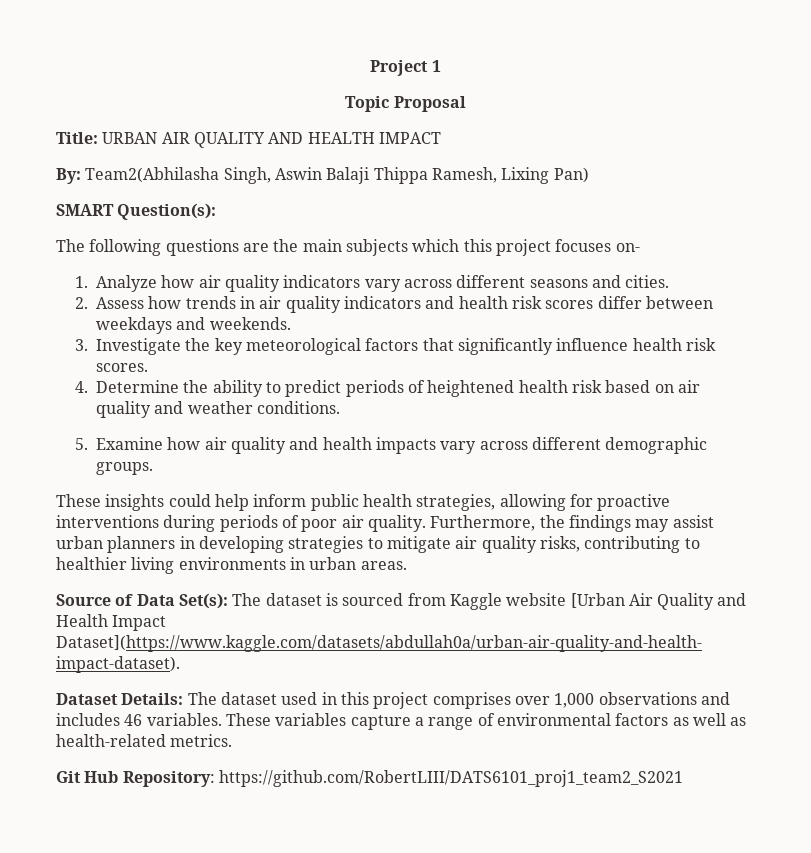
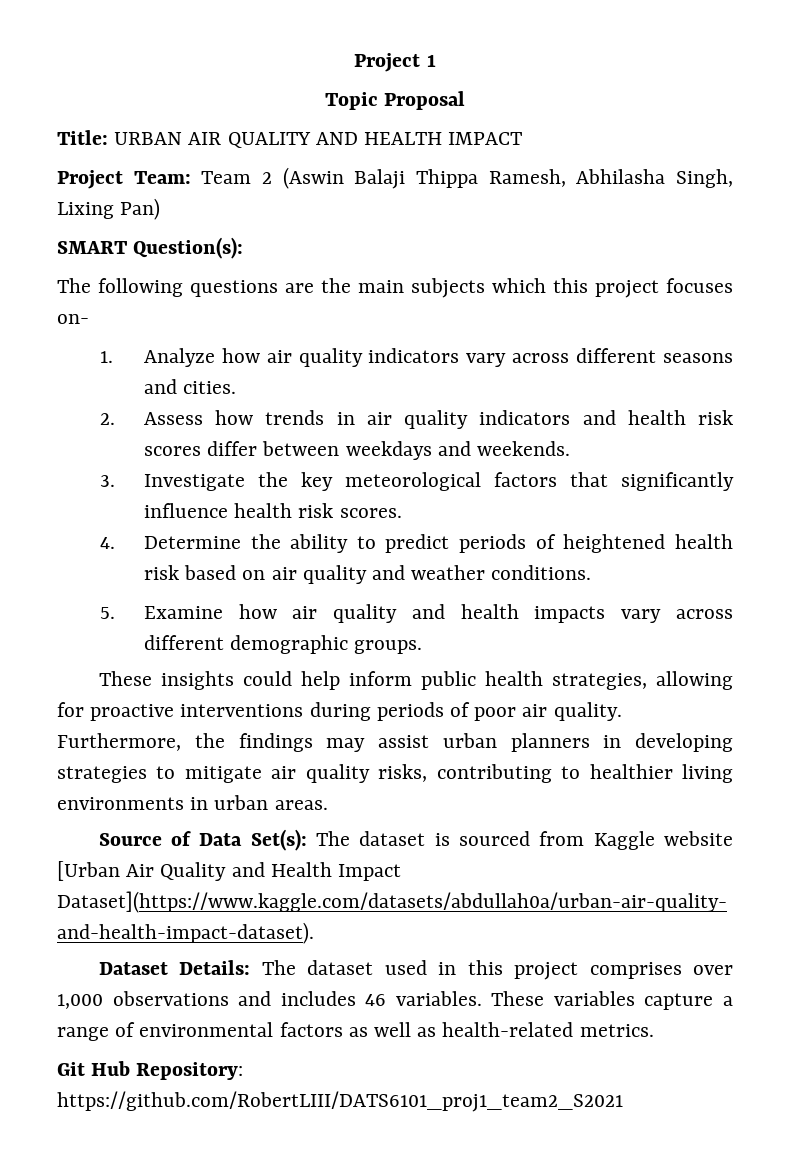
[56,167,322,184] By: Team2(Abhilasha Singh, Aswin -> [57,167,344,189] Project Team: Team 2 (Aswin
(497, 175) none -> [576,169,733,188] Abhilasha Singh,

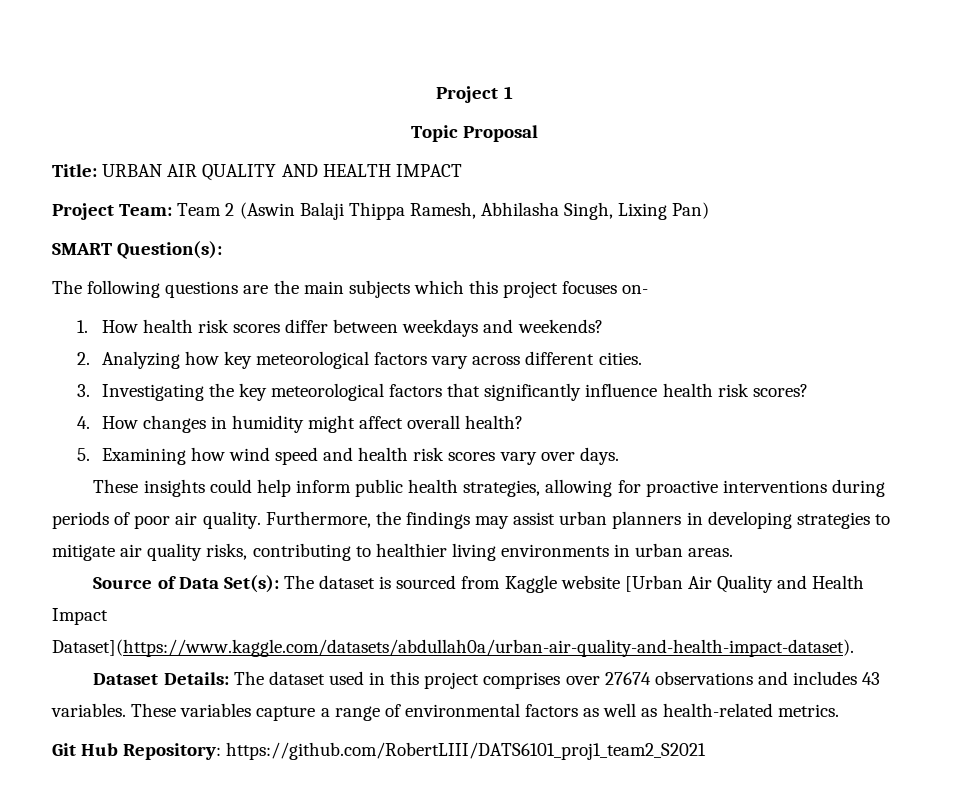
[143,348,733,367] [143,379,237,394] [100,410,616,429] Analyze how air quality indicators vary across different seasons and cities. // 2. Assess how trends in air quality indicators and -> [101,320,138,333] How
[476,441,570,456] [100,474,245,491] weekends. // 3. Investigate -> [517,319,603,333] [76,351,642,369] [76,384,204,401] weekends? // 2. Analyzing how key meteorological factors vary across different cities. // 3. Investigating
[339,508,402,518] scores. -> [752,384,808,397] scores?
[143,534,733,553] [143,565,592,584] [100,604,733,623] [143,635,423,654] Determine the ability to predict periods of heightened health risk based on air quality and weather conditions. // 5. Examine how air quality and health impacts vary across different demographic groups. -> [101,415,524,433] [76,447,619,465] How changes in humidity might affect overall health? // 5. Examining how wind speed and health risk scores vary over days.
[57,994,103,1009] 1,000 -> [604,672,651,685] 27674
[365,994,387,1006] 46 -> [862,672,881,685] 43

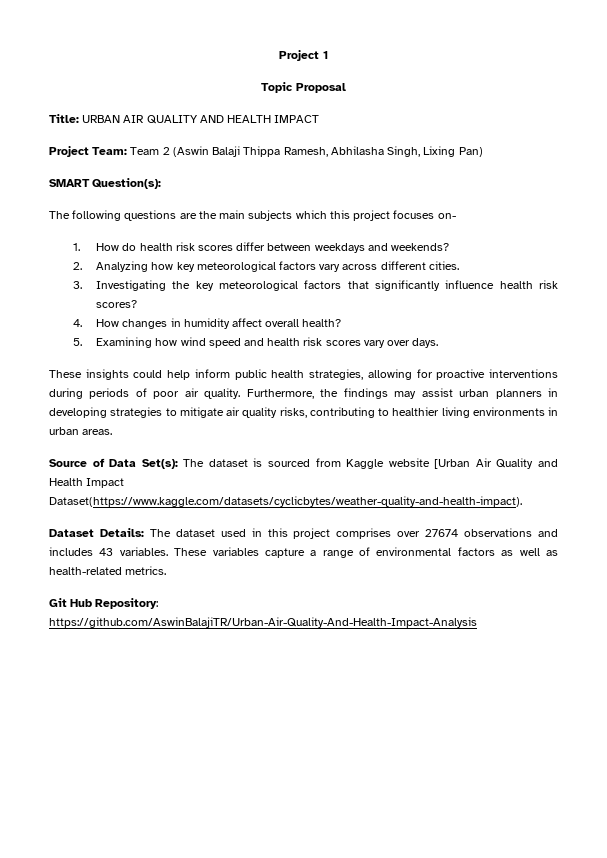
(138, 326) none -> [122,243,137,251] do
[308,415,356,433] might -> (230, 323) none
[52,639,854,657] Dataset](https://www.kaggle.com/datasets/abdullah0a/urban-air-quality-and-health-impact-dataset). -> [49,496,522,507] Dataset(https://www.kaggle.com/datasets/cyclicbytes/weather-quality-and-health-impact).
[226,742,707,760] https://github.com/RobertLIII/DATS6101_proj1_team2_S2021 -> [49,617,477,628] https://github.com/AswinBalajiTR/Urban-Air-Quality-And-Health-Impact-Analysis

